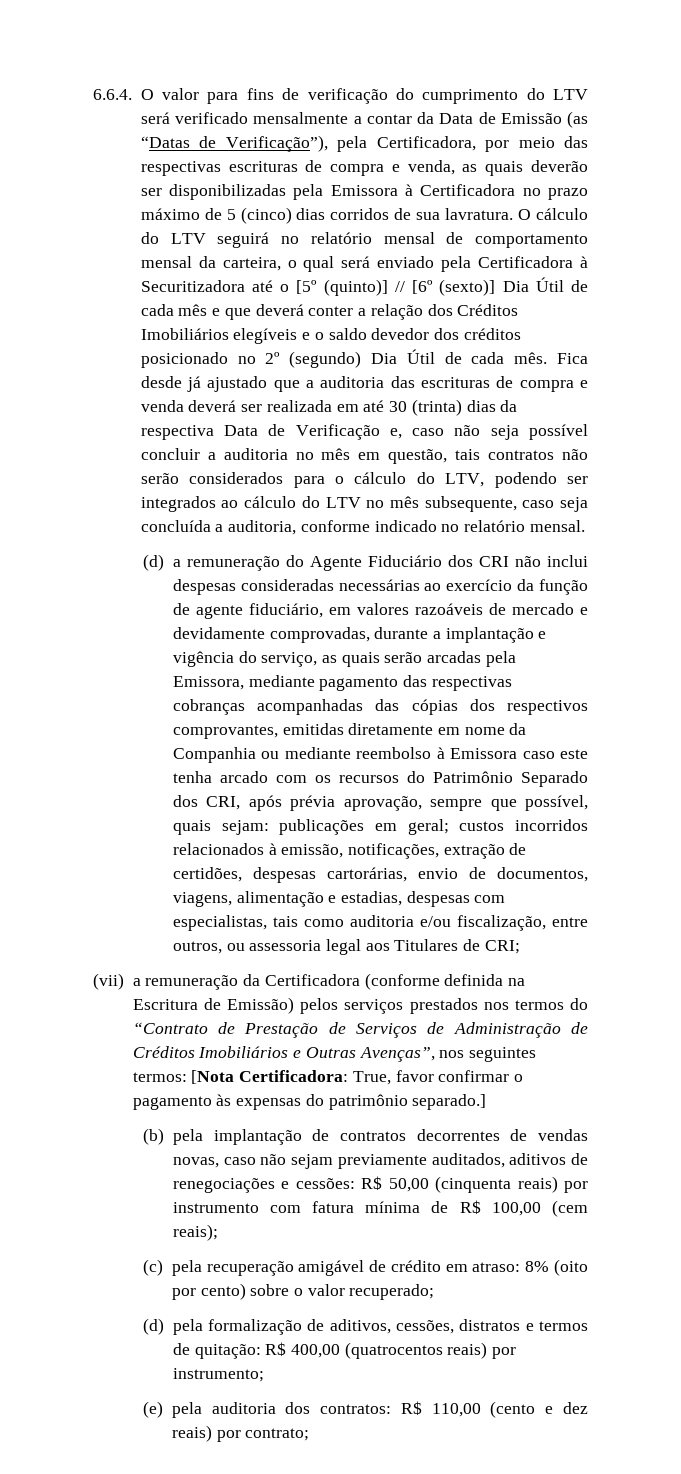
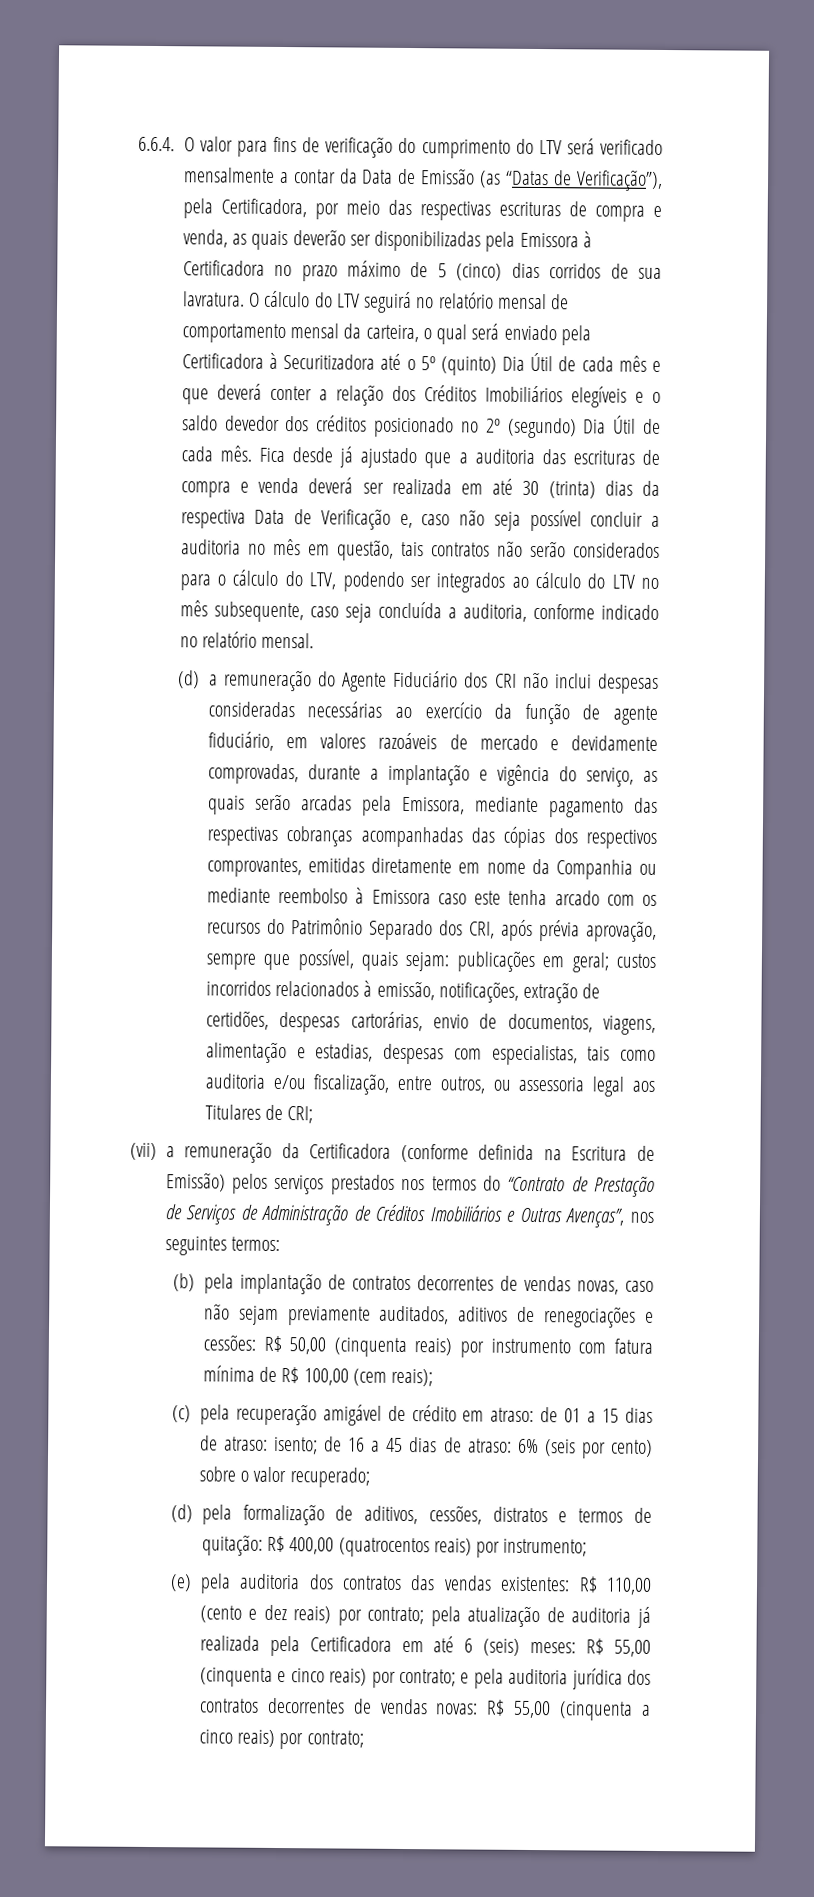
[296,279,496,296] [5º (quinto)] // [6º (sexto)] -> [420,356,497,376] 5º (quinto)
[191,1070,524,1085] [132,1094,487,1110] [Nota Certificadora: True, favor confirmar o pagamento às expensas do patrimônio separado.] -> (281, 1244) none
[525,1259,589,1276] 8% (oito -> [540,1407,653,1423] [199,1435,576,1457] de 01 a 15 dias de atraso: isento; de 16 a 45 dias de atraso: 6% (seis
[320,1404,392,1414] contratos: -> [342,1575,571,1592] contratos das vendas existentes:
(310, 1434) none -> [430,1605,651,1628] [199,1635,651,1657] [199,1667,652,1690] [198,1697,651,1721] [198,1729,364,1750] pela atualização de auditoria já realizada pela Certificadora em até 6 (seis) meses: R$ 55,00 (cinquenta e cinco reais) por contrato; e pela auditoria jurídica dos contratos decorrentes de vendas novas: R$ 55,00 (cinquenta a cinco reais) por contrato;

